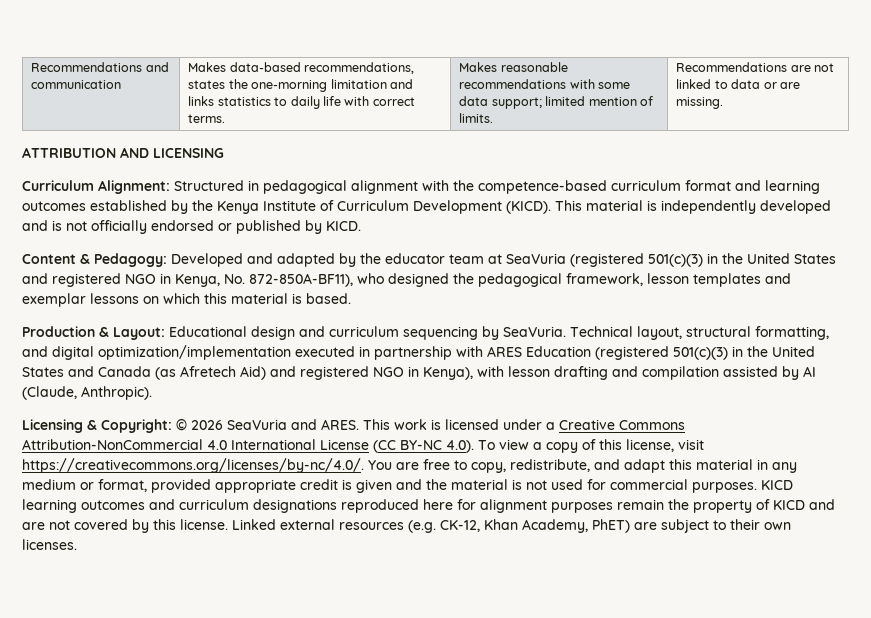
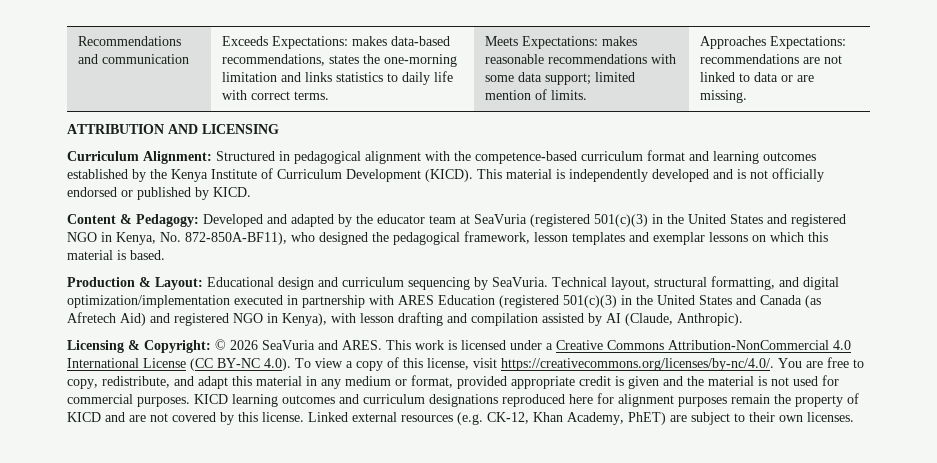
[188,62,227,72] Makes -> [222,36,388,49] Exceeds Expectations: makes
[459,62,498,72] Makes -> [485,36,638,49] Meets Expectations: makes
[676,62,788,72] Recommendations -> [700,36,847,49] [700,54,800,64] Approaches Expectations: recommendations

